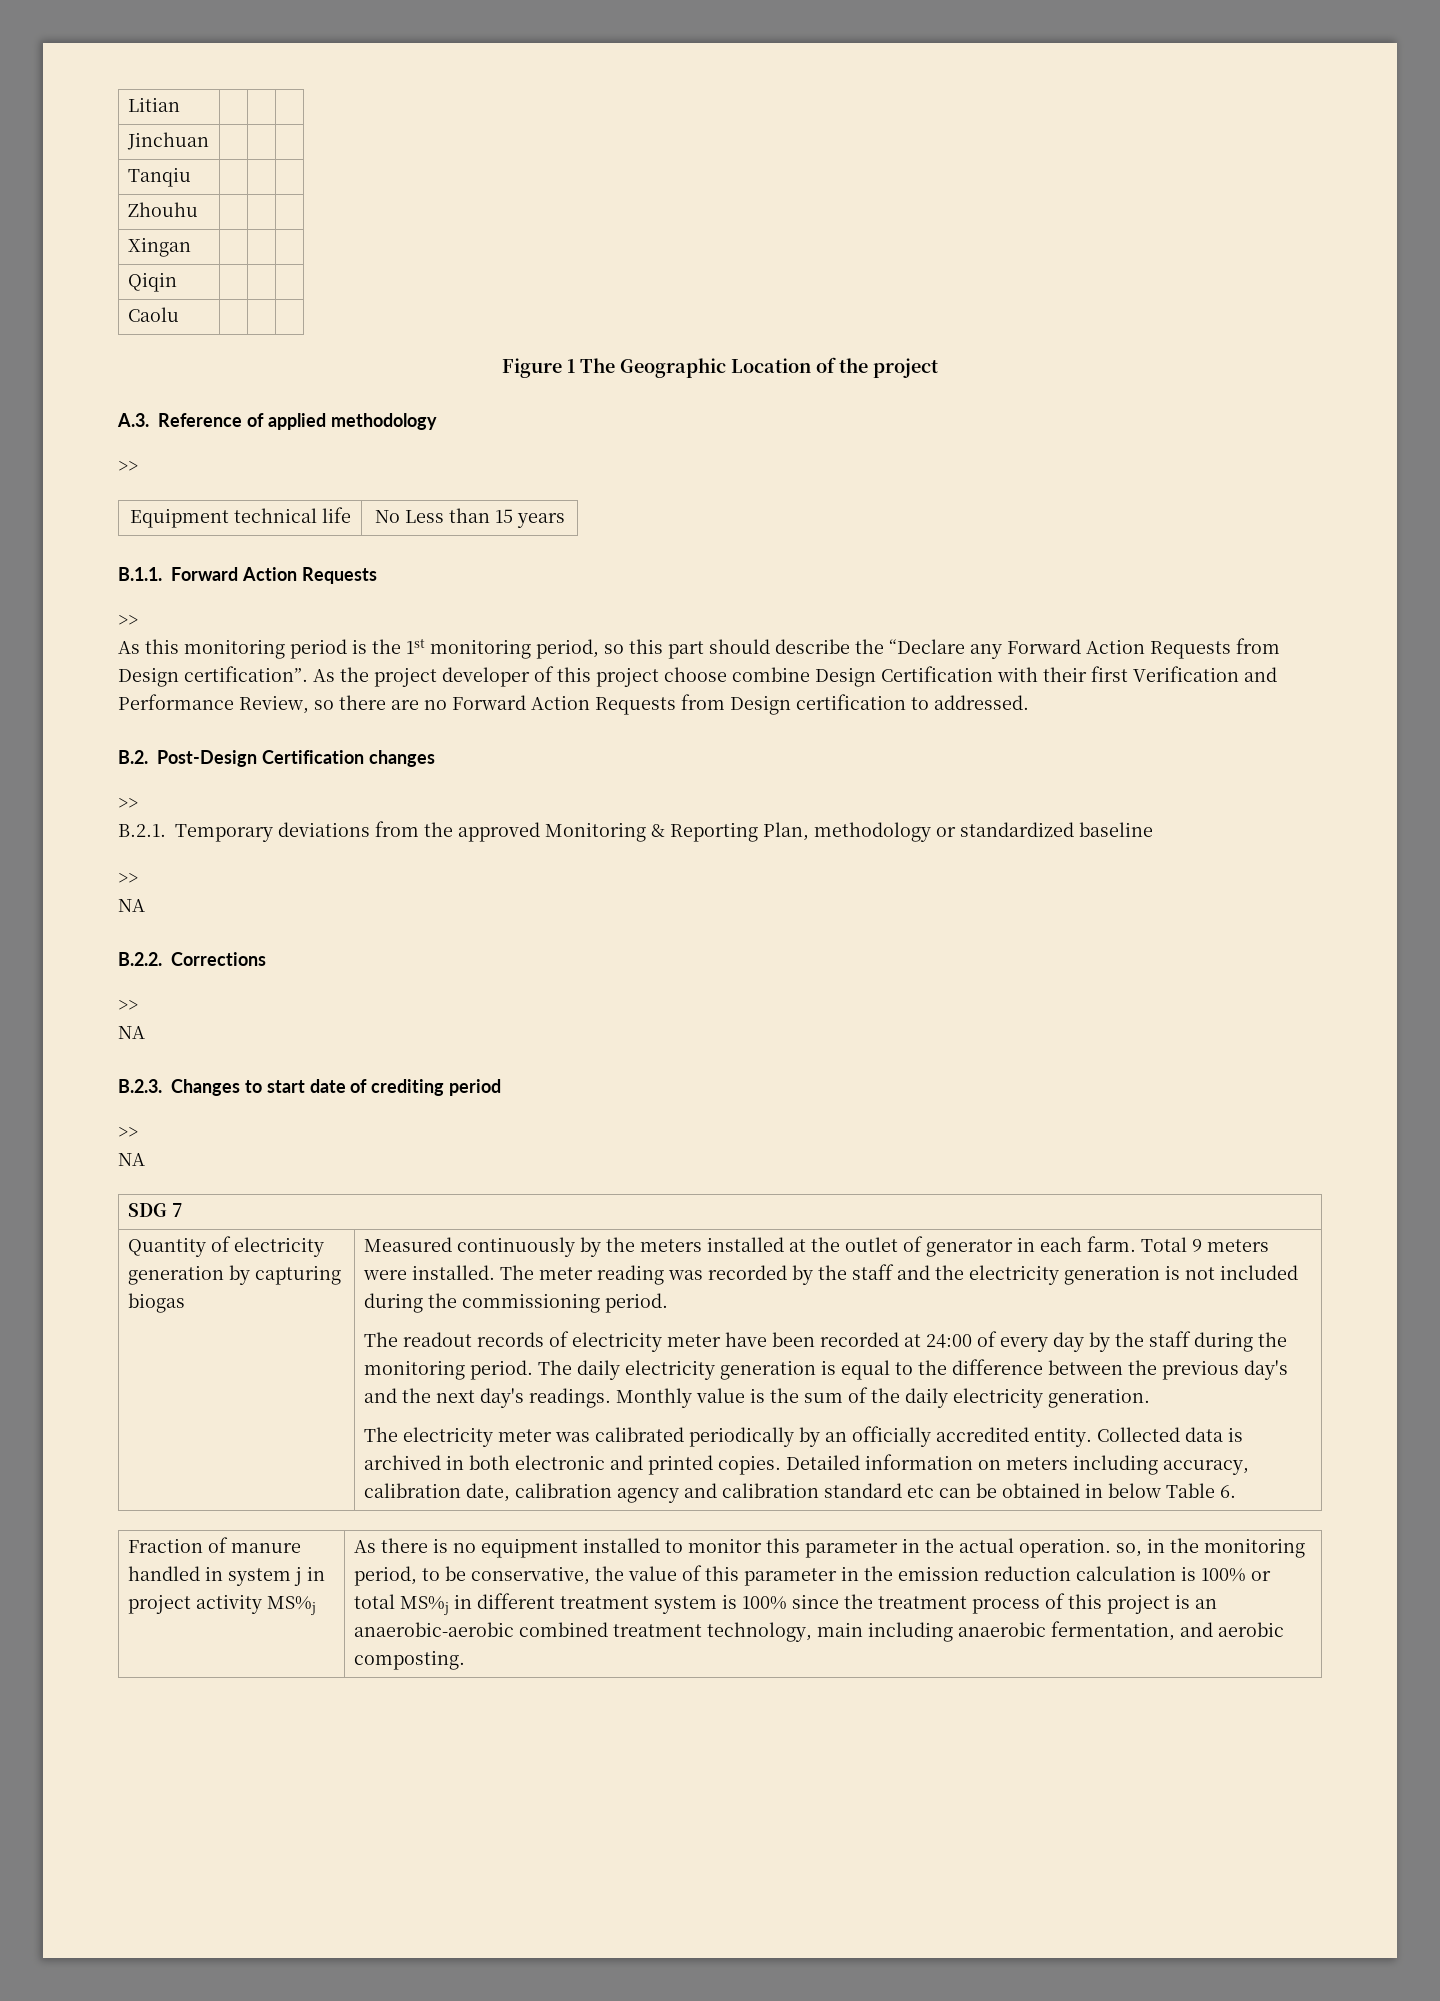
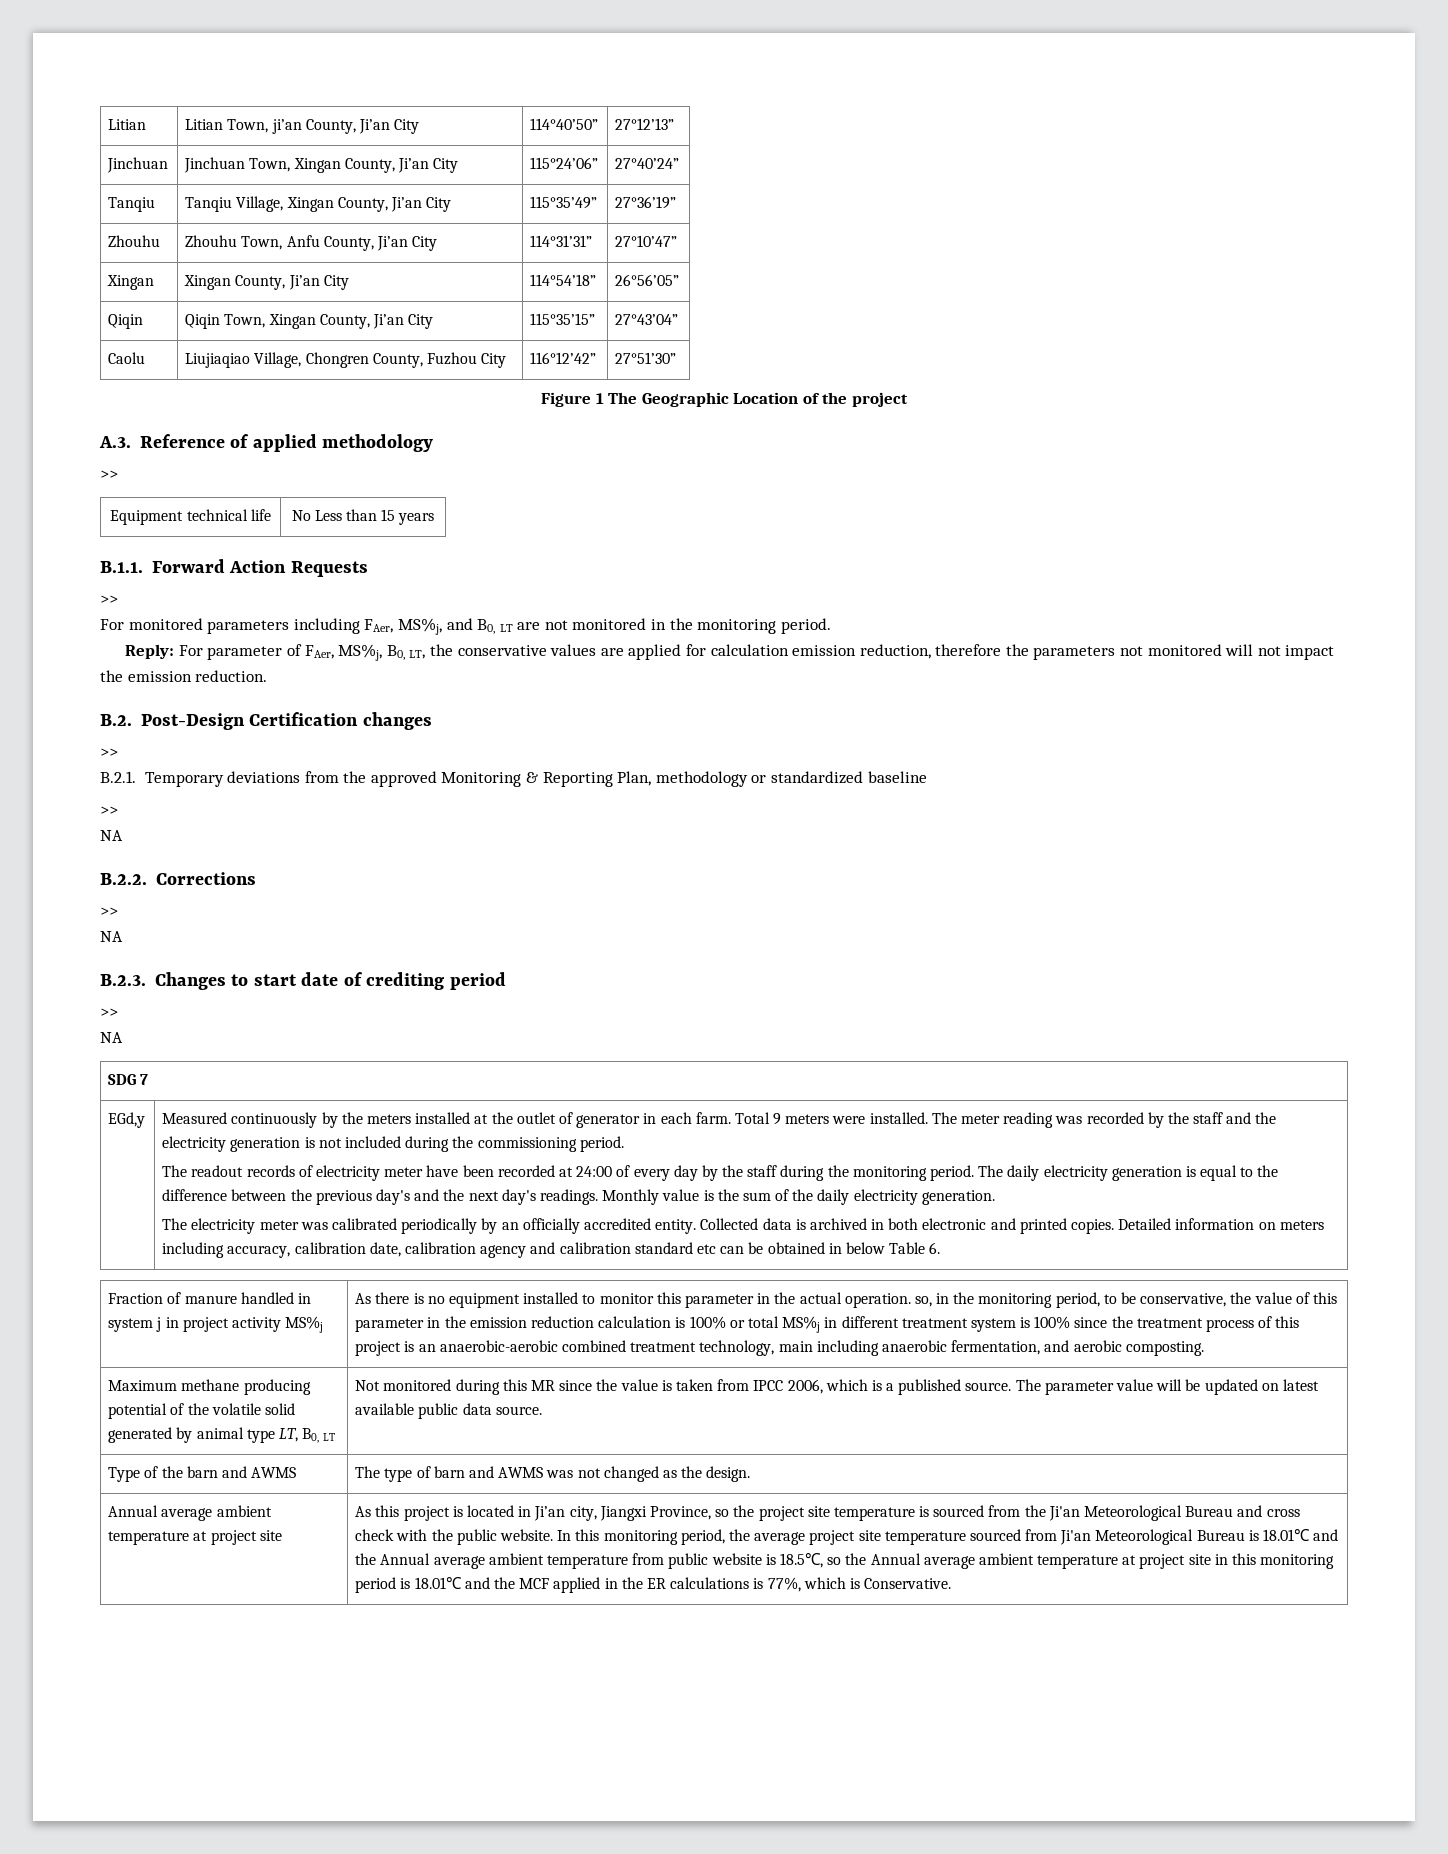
[126,132,209,150] [127,167,191,187] [127,202,198,217] [127,237,191,257] [127,272,177,292] [127,307,179,322] | | // Jinchuan | | | // Tanqiu | | | // Zhouhu | | | // Xingan | | | // Qiqin | | | // Caolu | | | -> [185,119,420,134] [530,118,599,130] [615,118,675,130] [107,157,169,173] [184,157,459,173] [530,157,599,169] [615,158,680,169] [108,197,156,212] [185,196,452,212] [530,196,598,209] [615,196,677,209] [108,235,161,247] [185,235,438,251] [530,235,593,247] [615,235,678,247] [107,275,155,290] [184,275,349,290] [530,274,597,286] [615,274,680,286] [108,314,144,329] [185,314,434,329] [530,313,596,325] [615,314,679,325] [108,352,146,364] [185,352,507,368] [530,352,597,364] [615,352,677,364] Litian Town, ji’an County, Ji’an City | 114°40’50” | 27°12’13” // Jinchuan | Jinchuan Town, Xingan County, Ji’an City | 115°24’06” | 27°40’24” // Tanqiu | Tanqiu Village, Xingan County, Ji’an City | 115°35’49” | 27°36’19” // Zhouhu | Zhouhu Town, Anfu County, Ji’an City | 114°31’31” | 27°10’47” // Xingan | Xingan County, Ji’an City | 114°54’18” | 26°56’05” // Qiqin | Qiqin Town, Xingan County, Ji’an City | 115°35’15” | 27°43’04” // Caolu | Liujiaqiao Village, Chongren County, Fuzhou City | 116°12’42” | 27°51’30”
[118,638,1280,659] [118,666,1277,687] [118,694,1029,715] As this monitoring period is the 1st monitoring period, so this part should describe the “Declare any Forward Action Requests from Design certification”. As the project developer of this project choose combine Design Certification with their first Verification and Performance Review, so there are no Forward Action Requests from Design certification to addressed. -> [100,618,831,635] [125,644,1335,661] [100,670,268,682] For monitored parameters including FAer, MS%j, and B0, LT are not monitored in the monitoring period. // Reply: For parameter of FAer, MS%j, B0, LT, the conservative values are applied for calculation emission reduction, therefore the parameters not monitored will not impact the emission reduction.
[127,1236,324,1257] [127,1265,341,1285] [127,1293,185,1313] Quantity of electricity generation by capturing biogas -> [108,1112,146,1128] EGd,y
(465, 1660) none -> [108,1379,311,1395] [108,1403,296,1419] [108,1427,336,1443] [355,1379,1319,1395] [355,1403,542,1419] [108,1466,297,1482] [355,1466,751,1482] [108,1505,272,1521] [108,1530,282,1545] [355,1505,1300,1521] [355,1529,1339,1545] [355,1553,1335,1569] [355,1577,952,1593] // Maximum methane producing potential of the volatile solid generated by animal type LT, B0, LT | Not monitored during this MR since the value is taken from IPCC 2006, which is a published source. The parameter value will be updated on latest available public data source. // Type of the barn and AWMS | The type of barn and AWMS was not changed as the design. // Annual average ambient temperature at project site | As this project is located in Ji’an city, Jiangxi Province, so the project site temperature is sourced from the Ji'an Meteorological Bureau and cross check with the public website. In this monitoring period, the average project site temperature sourced from Ji'an Meteorological Bureau is 18.01℃ and the Annual average ambient temperature from public website is 18.5℃, so the Annual average ambient temperature at project site in this monitoring period is 18.01℃ and the MCF applied in the ER calculations is 77%, which is Conservative.

